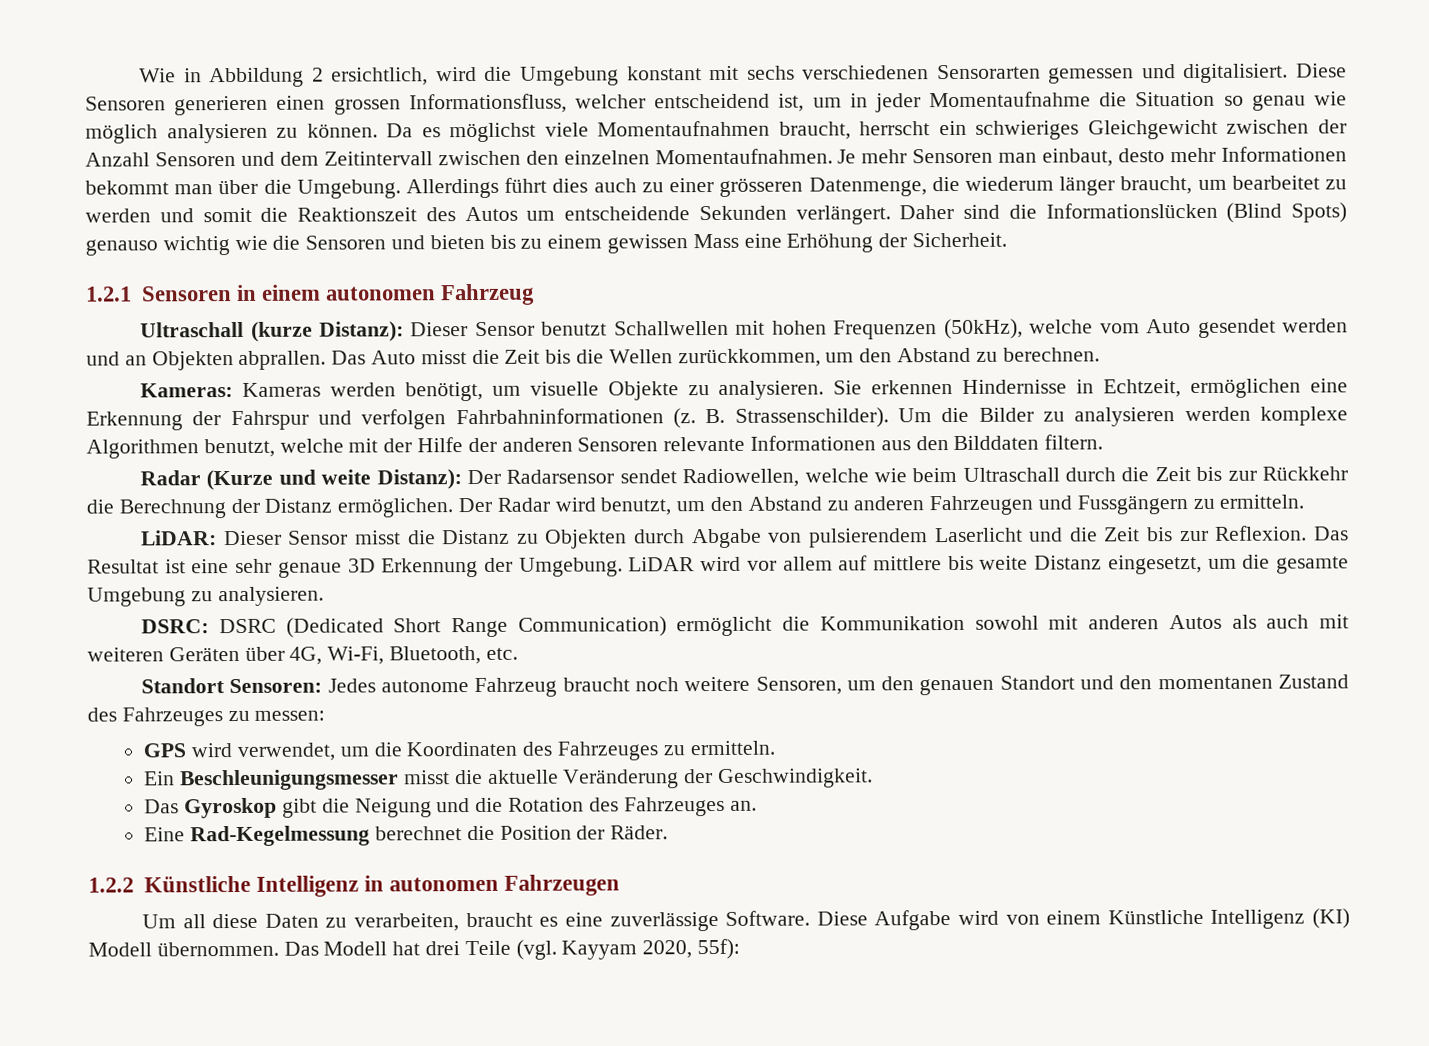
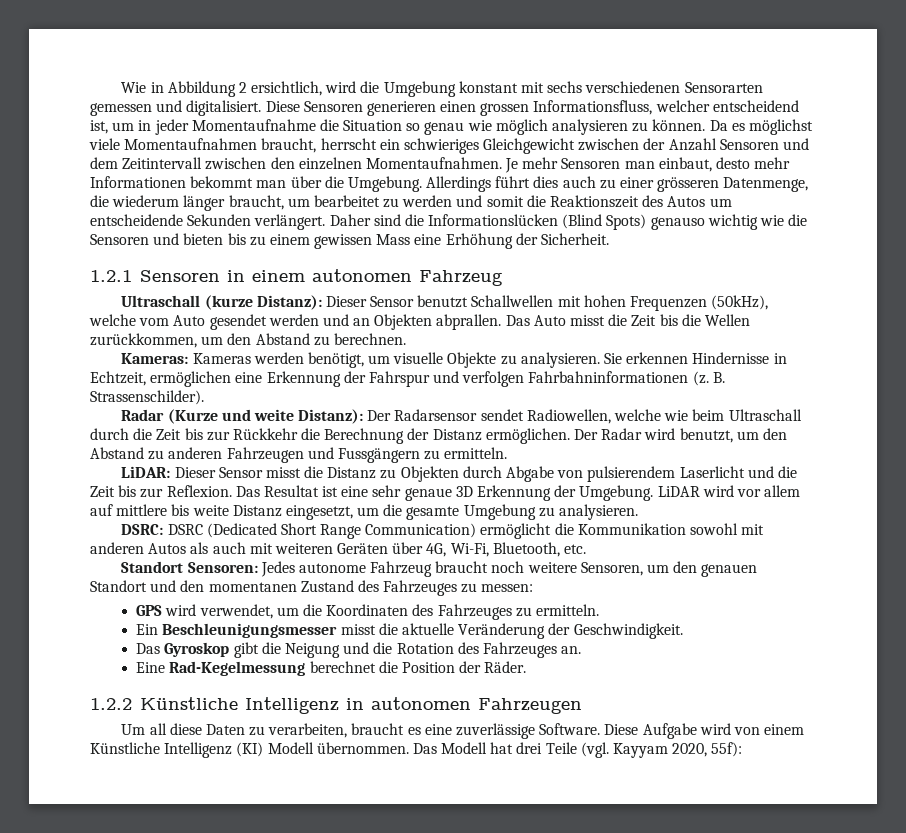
[898,406,1348,427] [86,434,1104,459] Um die Bilder zu analysieren werden komplexe Algorithmen benutzt, welche mit der Hilfe der anderen Sensoren relevante Informationen aus den Bilddaten filtern. -> (204, 397) none

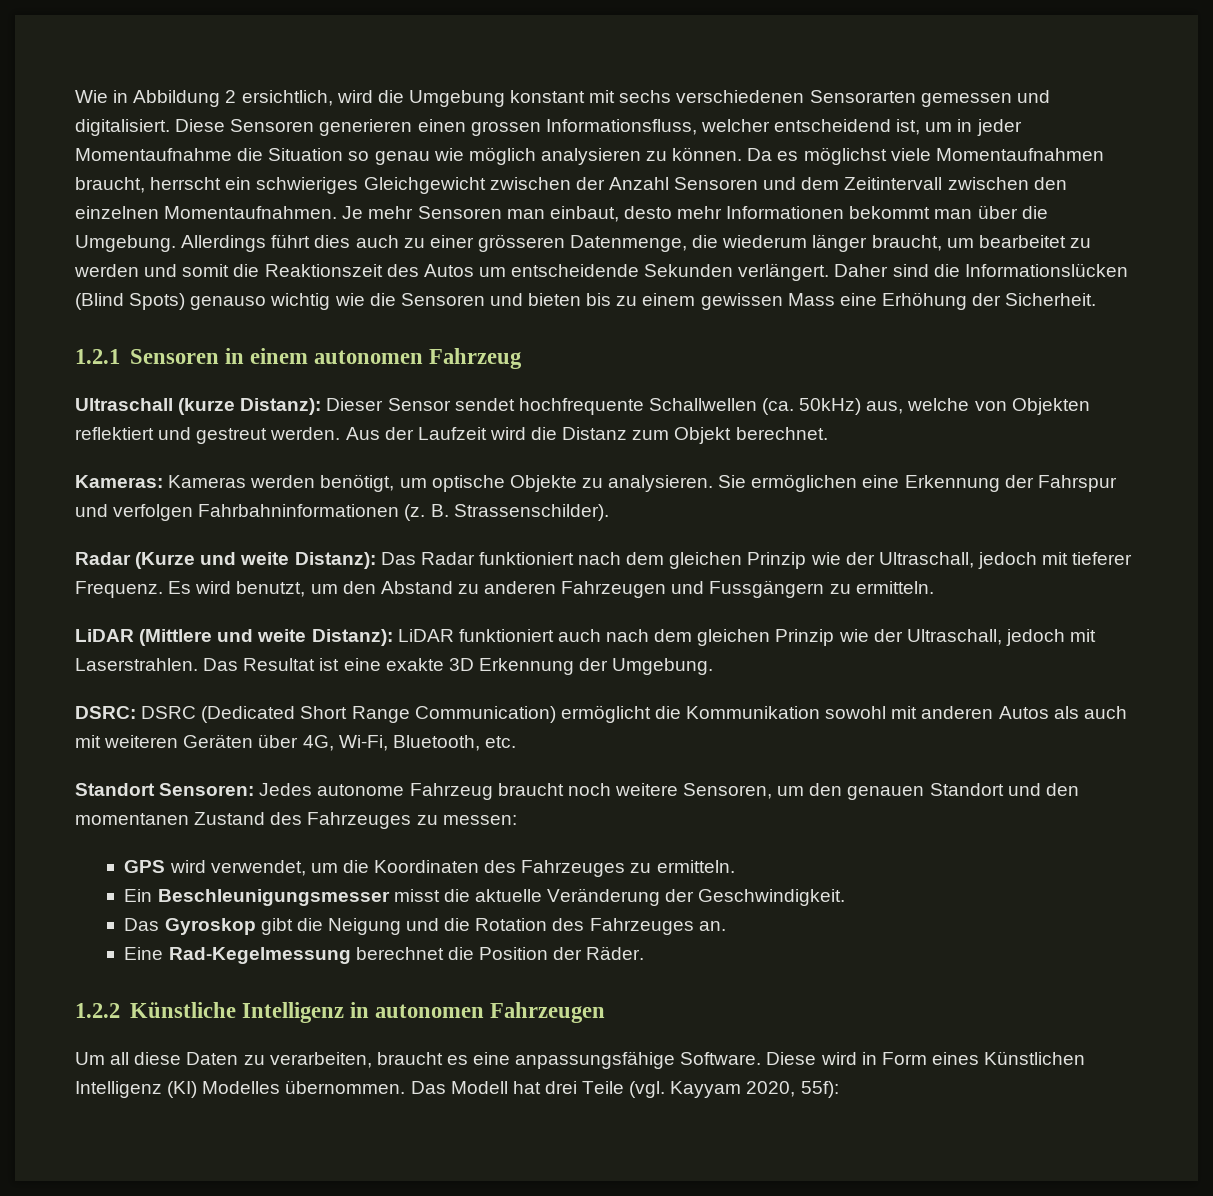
[417,295,769,311] [89,314,750,330] [90,333,406,348] benutzt Schallwellen mit hohen Frequenzen (50kHz), welche vom Auto gesendet werden und an Objekten abprallen. Das Auto misst die Zeit bis die Wellen zurückkommen, um den Abstand zu berechnen. -> [454,398,1090,415] [75,427,828,444] sendet hochfrequente Schallwellen (ca. 50kHz) aus, welche von Objekten reflektiert und gestreut werden. Aus der Laufzeit wird die Distanz zum Objekt berechnet.
[393,352,444,364] visuelle -> [431,475,505,492] optische
[626,352,787,364] [90,371,146,386] erkennen Hindernisse in Echtzeit, -> (747, 481) none
[367,409,802,424] [90,428,643,444] Der Radarsensor sendet Radiowellen, welche wie beim Ultraschall durch die Zeit bis zur Rückkehr die Berechnung der Distanz ermöglichen. Der Radar -> [380,552,1133,569] [75,581,192,598] Das Radar funktioniert nach dem gleichen Prinzip wie der Ultraschall, jedoch mit tieferer Frequenz. Es
[121,466,797,482] [90,485,232,498] LiDAR: Dieser Sensor misst die Distanz zu Objekten durch Abgabe von pulsierendem Laserlicht und die Zeit bis zur Reflexion. -> [75,629,1097,646] [75,658,198,671] LiDAR (Mittlere und weite Distanz): LiDAR funktioniert auch nach dem gleichen Prinzip wie der Ultraschall, jedoch mit Laserstrahlen.
[372,485,452,501] sehr genaue -> [385,658,444,671] exakte
[657,485,801,497] [90,504,639,520] LiDAR wird vor allem auf mittlere bis weite Distanz eingesetzt, um die gesamte Umgebung zu analysieren. -> (714, 666) none
[455,723,535,739] zuverlässige -> [515,1051,676,1069] anpassungsfähige
[642,723,805,739] [90,742,160,754] Aufgabe wird von einem Künstliche -> [820,1051,1086,1065] wird in Form eines Künstlichen
[267,742,314,754] Modell -> [202,1081,281,1094] Modelles

